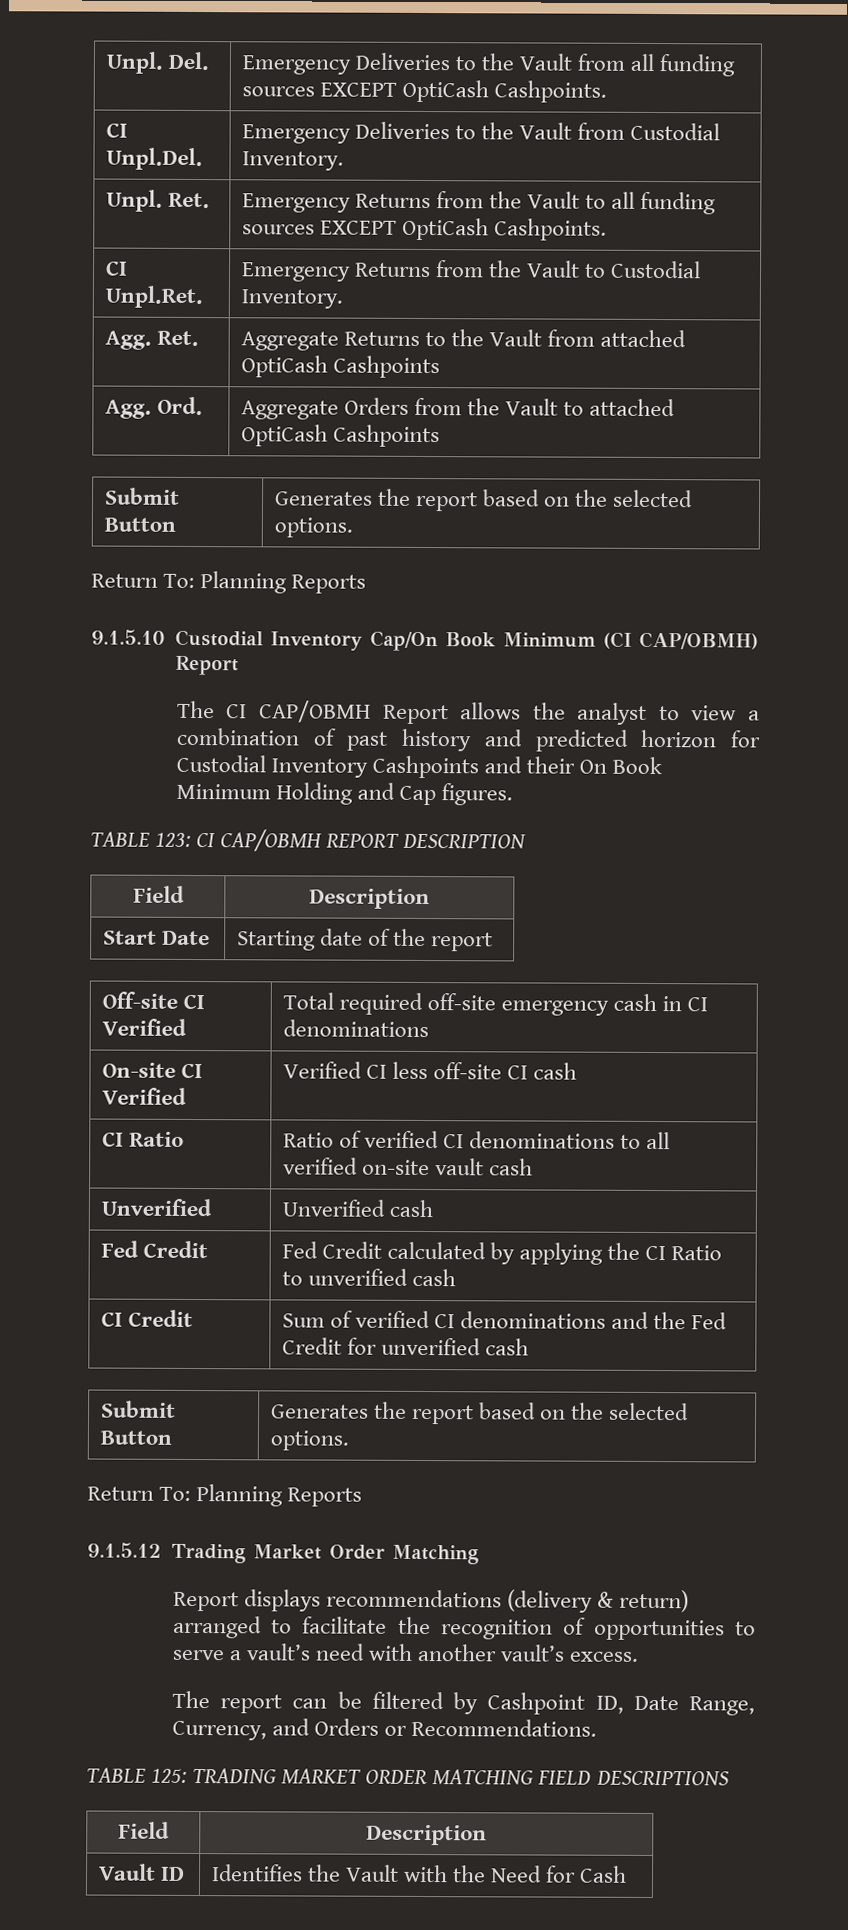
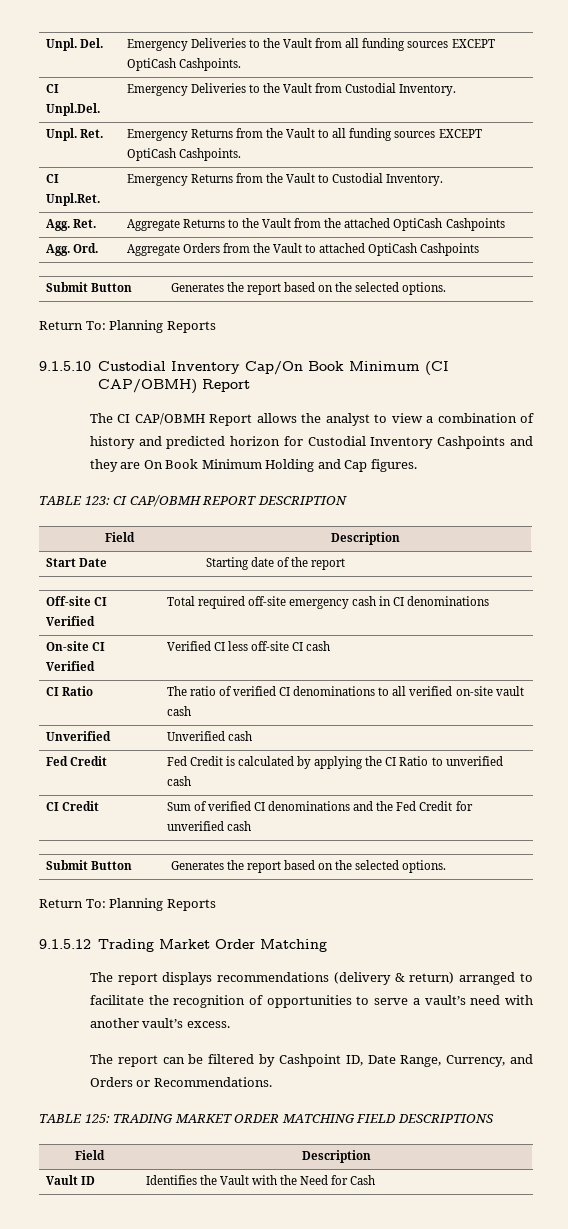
(596, 338) none -> [324,218,342,228] the
[346,731,389,751] past -> (534, 418) none
[526,756,576,774] their -> [89,459,141,472] they are
[282,1132,334,1148] Ratio -> [166,686,216,696] The ratio
(382, 1250) none -> [225,756,235,766] is
[172,1591,239,1612] Report -> [89,972,158,985] The report

